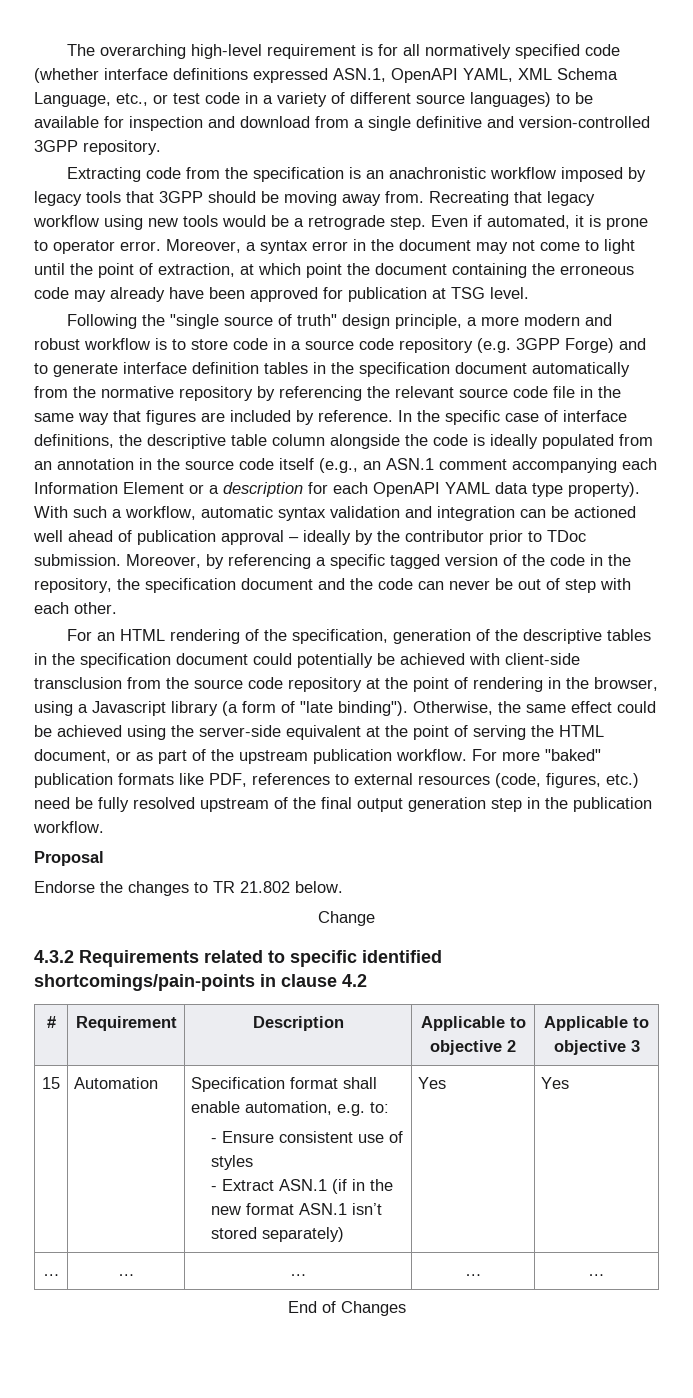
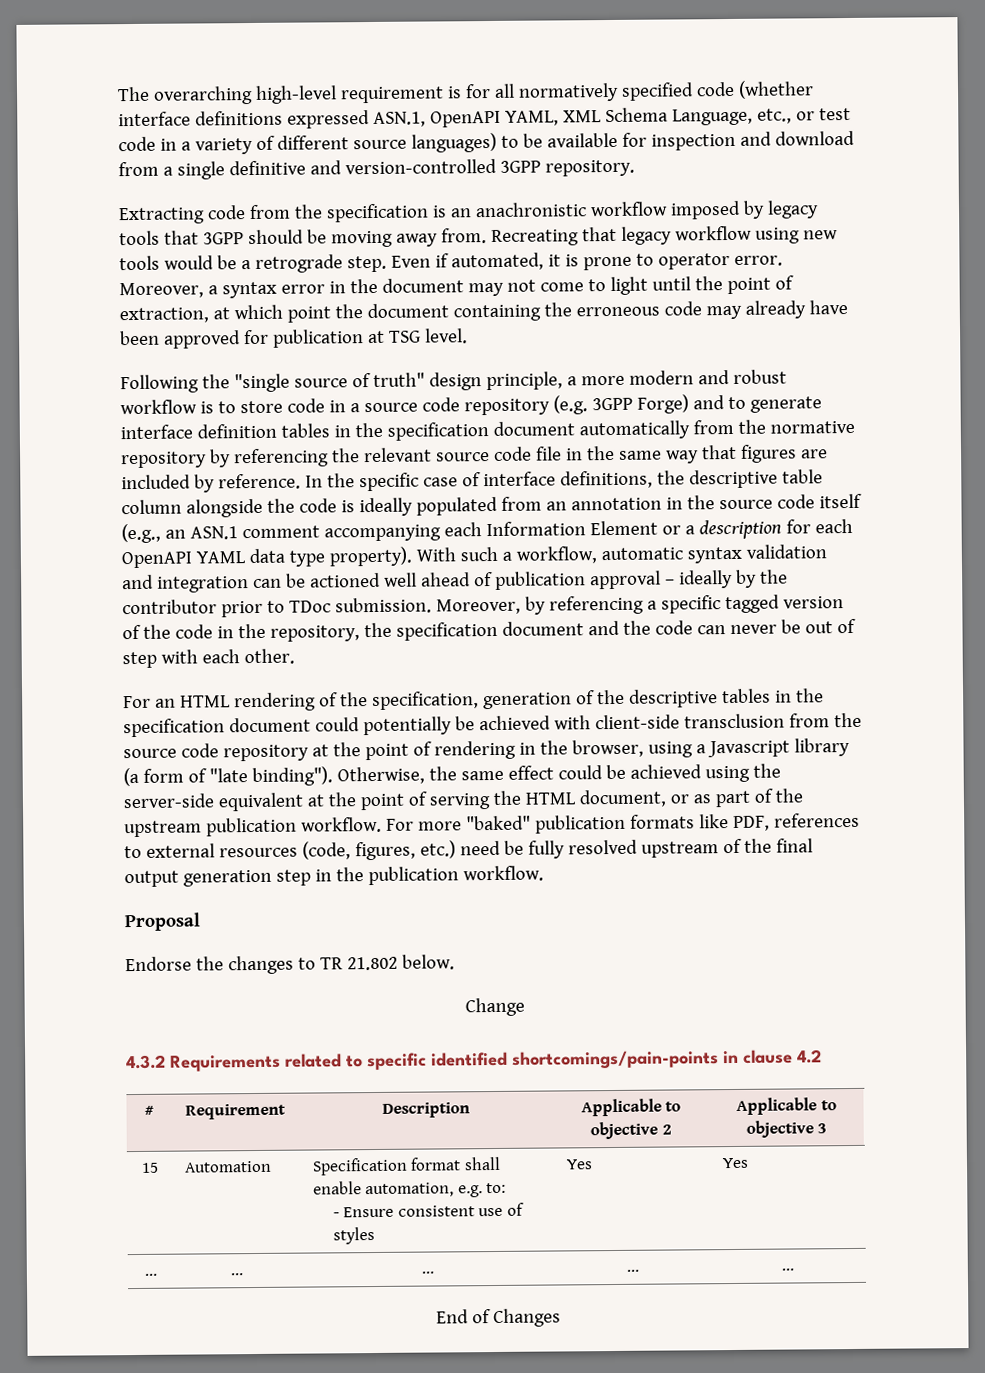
[210,1179,393,1194] [210,1203,382,1215] [210,1227,344,1242] // - Extract ASN.1 (if in the new format ASN.1 isn’t stored separately) -> (375, 1236) none

